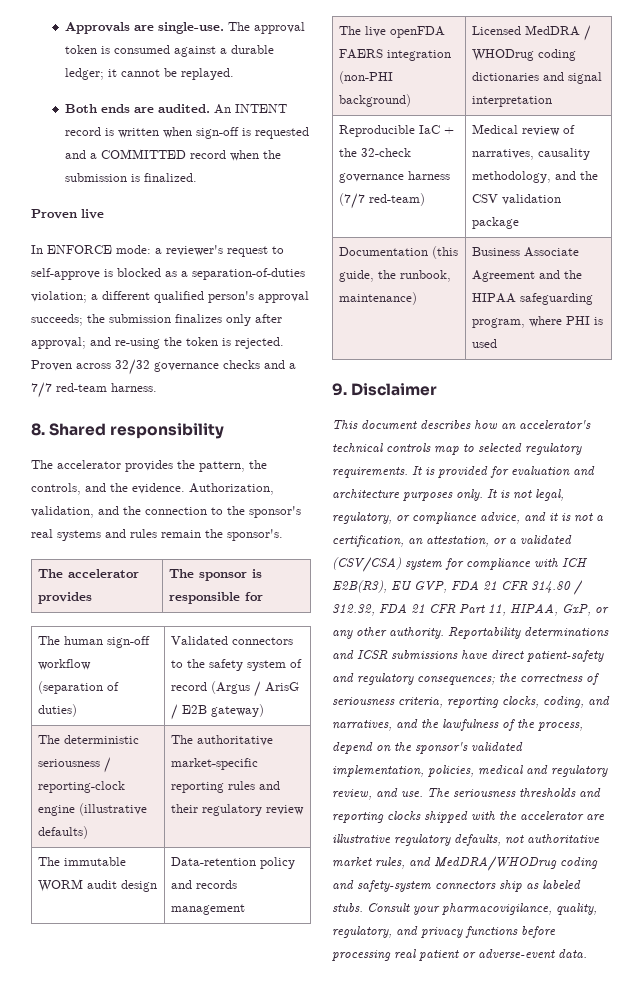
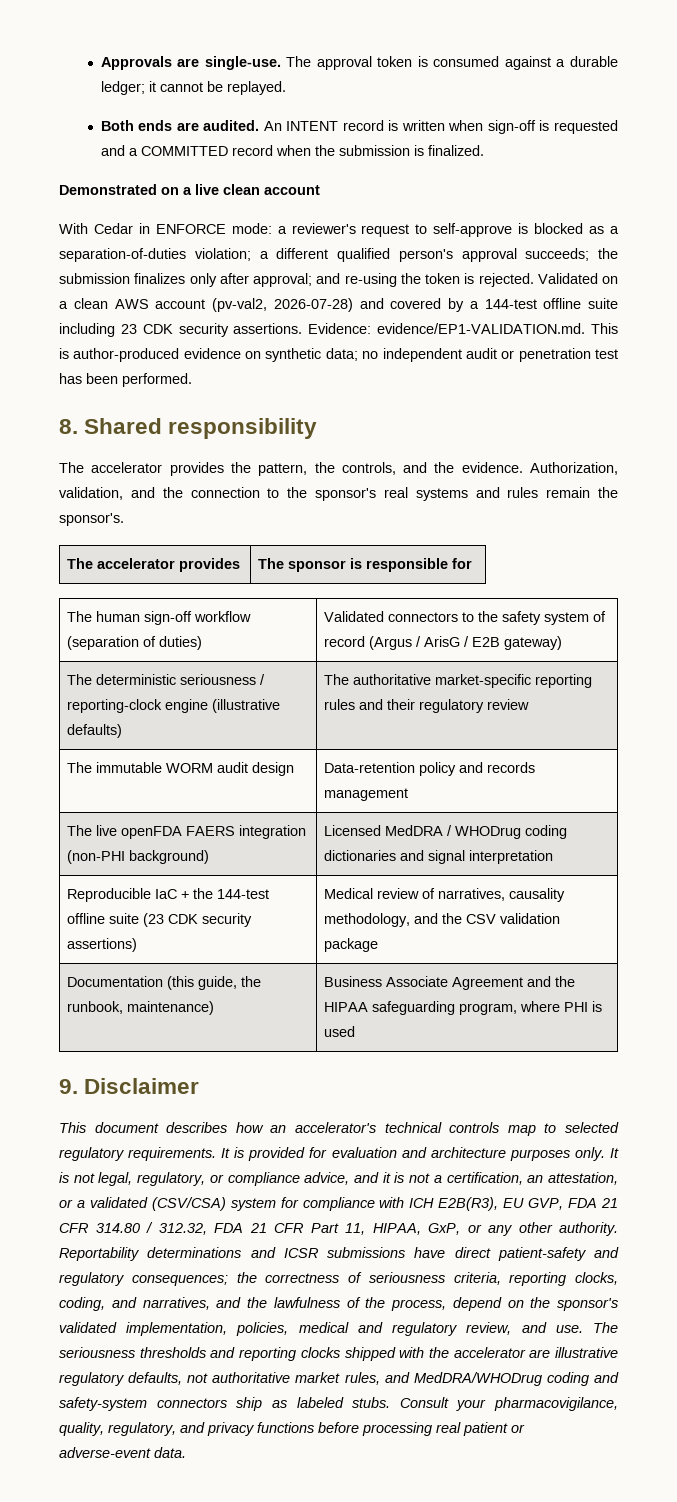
[31,209,104,219] [31,245,43,254] Proven live // In -> [59,184,320,195] [59,223,150,234] Demonstrated on a live clean account // With Cedar in
[31,359,296,375] [31,382,157,398] Proven across 32/32 governance checks and a 7/7 red-team harness. -> [537,273,618,284] [59,298,618,312] [59,323,618,337] [59,348,619,362] [59,373,192,387] Validated on a clean AWS account (pv-val2, 2026-07-28) and covered by a 144-test offline suite including 23 CDK security assertions. Evidence: evidence/EP1-VALIDATION.md. This is author-produced evidence on synthetic data; no independent audit or penetration test has been performed.
[361,148,412,157] [339,171,451,183] [339,193,426,209] 32-check governance harness (7/7 red-team) -> [216,889,269,899] [66,913,252,927] [66,938,137,952] 144-test offline suite (23 CDK security assertions)

